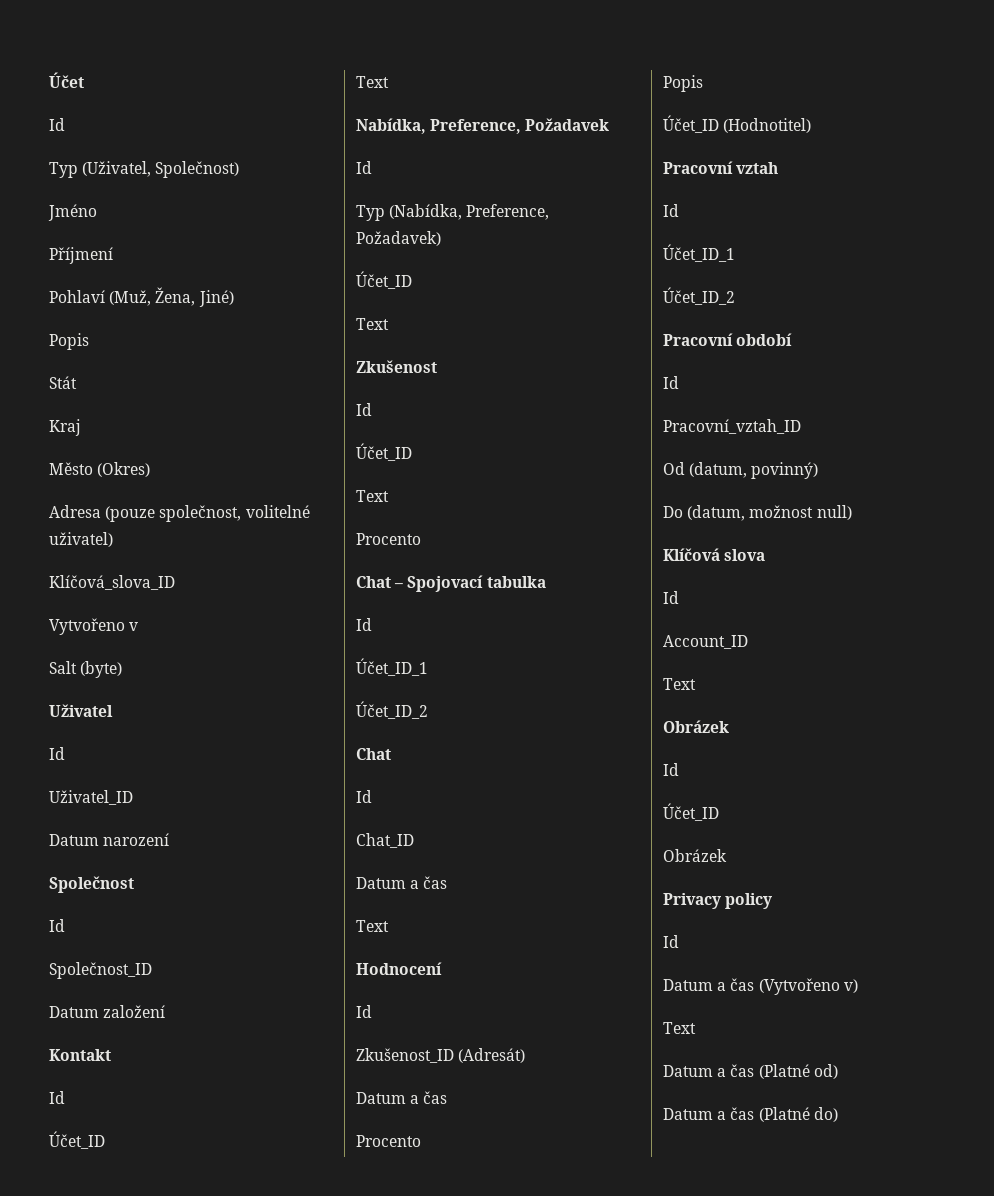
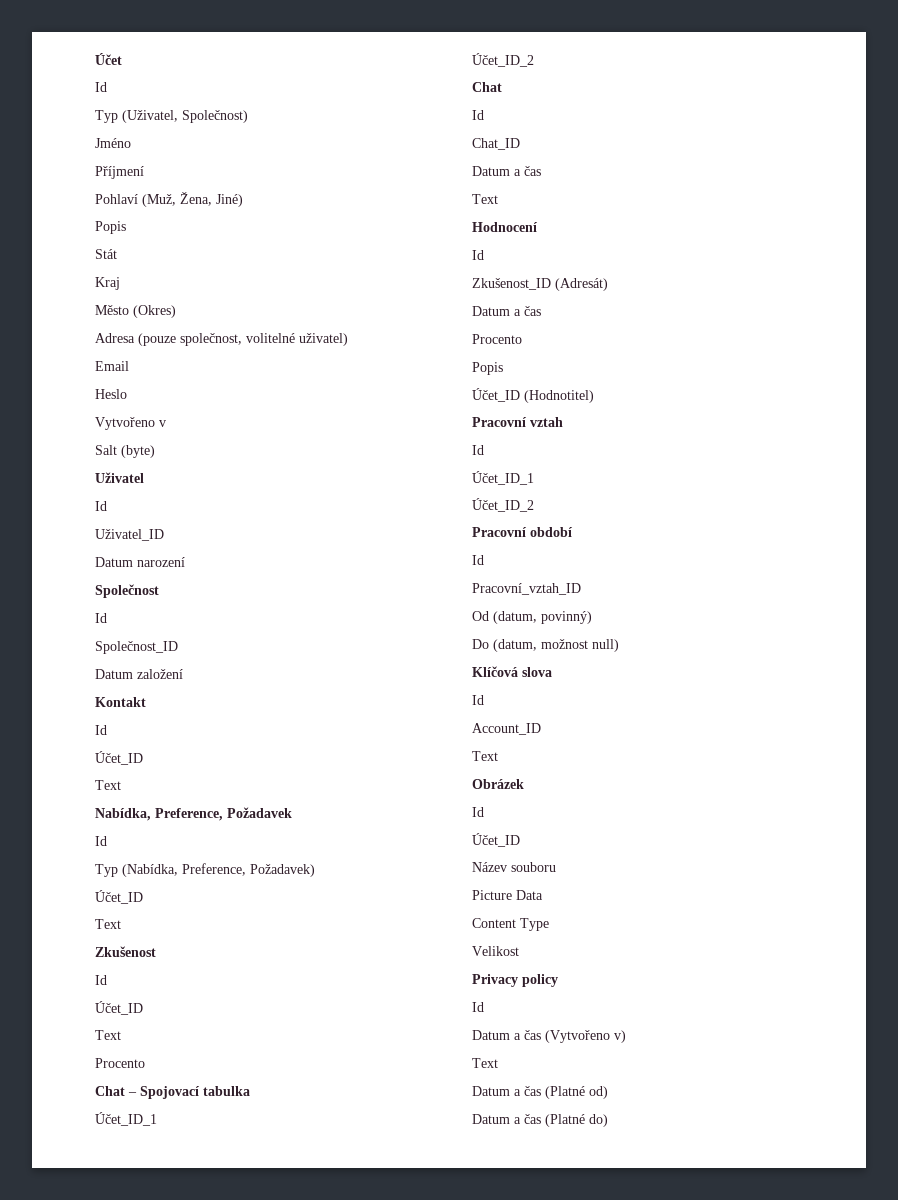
[49,575,175,590] Klíčová_slova_ID -> [95,361,129,371] [95,389,127,399] Email // Heslo
[356,618,372,631] // Id -> (250, 1091) none
[663,849,727,862] Obrázek -> [472,862,556,872] [472,890,543,900] [472,918,549,931] [472,946,519,956] Název souboru // Picture Data // Content Type // Velikost

